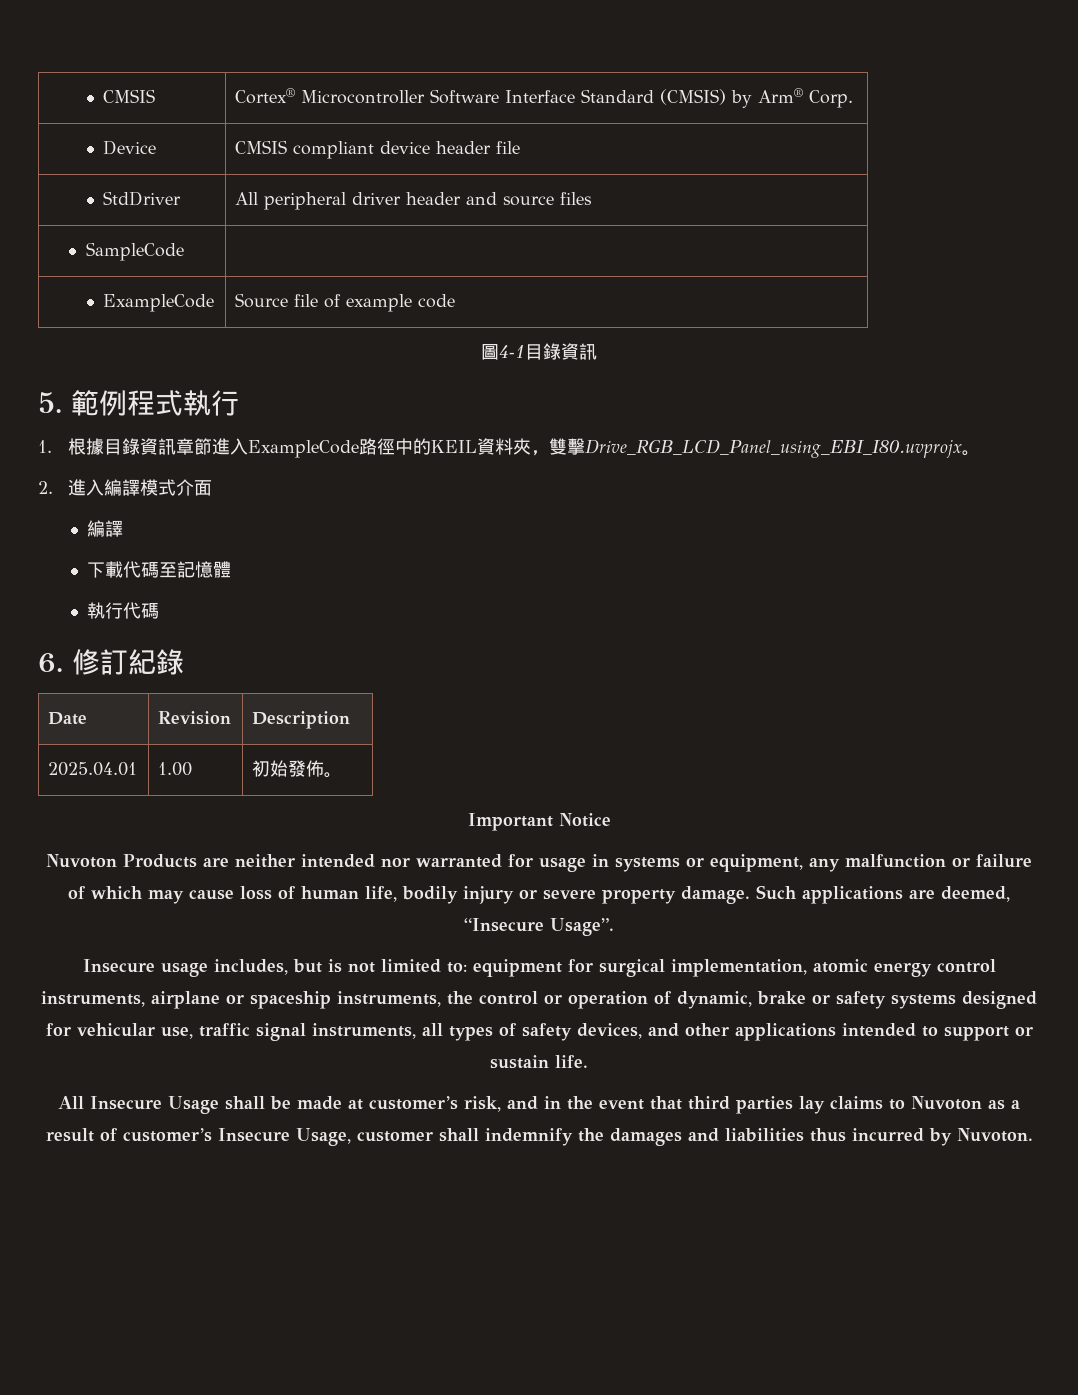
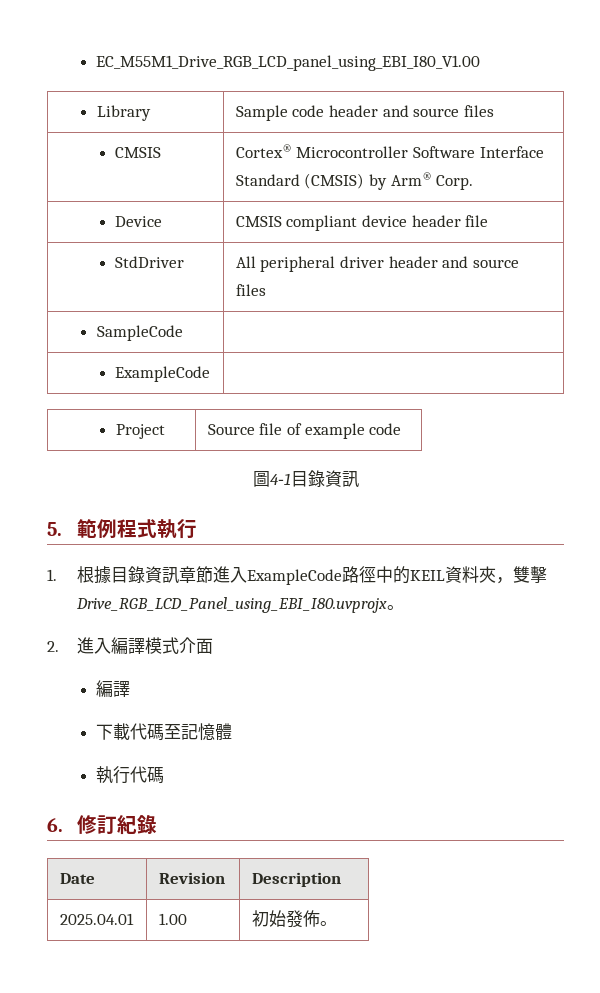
(103, 96) none -> [95,55,480,71] [96,105,151,121] [235,105,494,121] EC_M55M1_Drive_RGB_LCD_panel_using_EBI_I80_V1.00 // Library | Sample code header and source files //
(215, 303) none -> [115,424,165,439] // Project |
[467,813,611,831] [46,854,1032,872] [68,885,1010,904] [464,918,614,936] [82,959,996,977] [41,991,1037,1009] [45,1023,1033,1041] [490,1055,588,1069] [58,1096,1020,1114] [45,1128,1033,1146] // Important Notice // Nuvoton Products are neither intended nor warranted for usage in systems or equipment, any malfunction or failure of which may cause loss of human life, bodily injury or severe property damage. Such applications are deemed, “Insecure Usage”. // Insecure usage includes, but is not limited to: equipment for surgical implementation, atomic energy control instruments, airplane or spaceship instruments, the control or operation of dynamic, brake or safety systems designed for vehicular use, traffic signal instruments, all types of safety devices, and other applications intended to support or sustain life. // All Insecure Usage shall be made at customer’s risk, and in the event that third parties lay claims to Nuvoton as a result of customer’s Insecure Usage, customer shall indemnify the damages and liabilities thus incurred by Nuvoton. -> (337, 923) none

